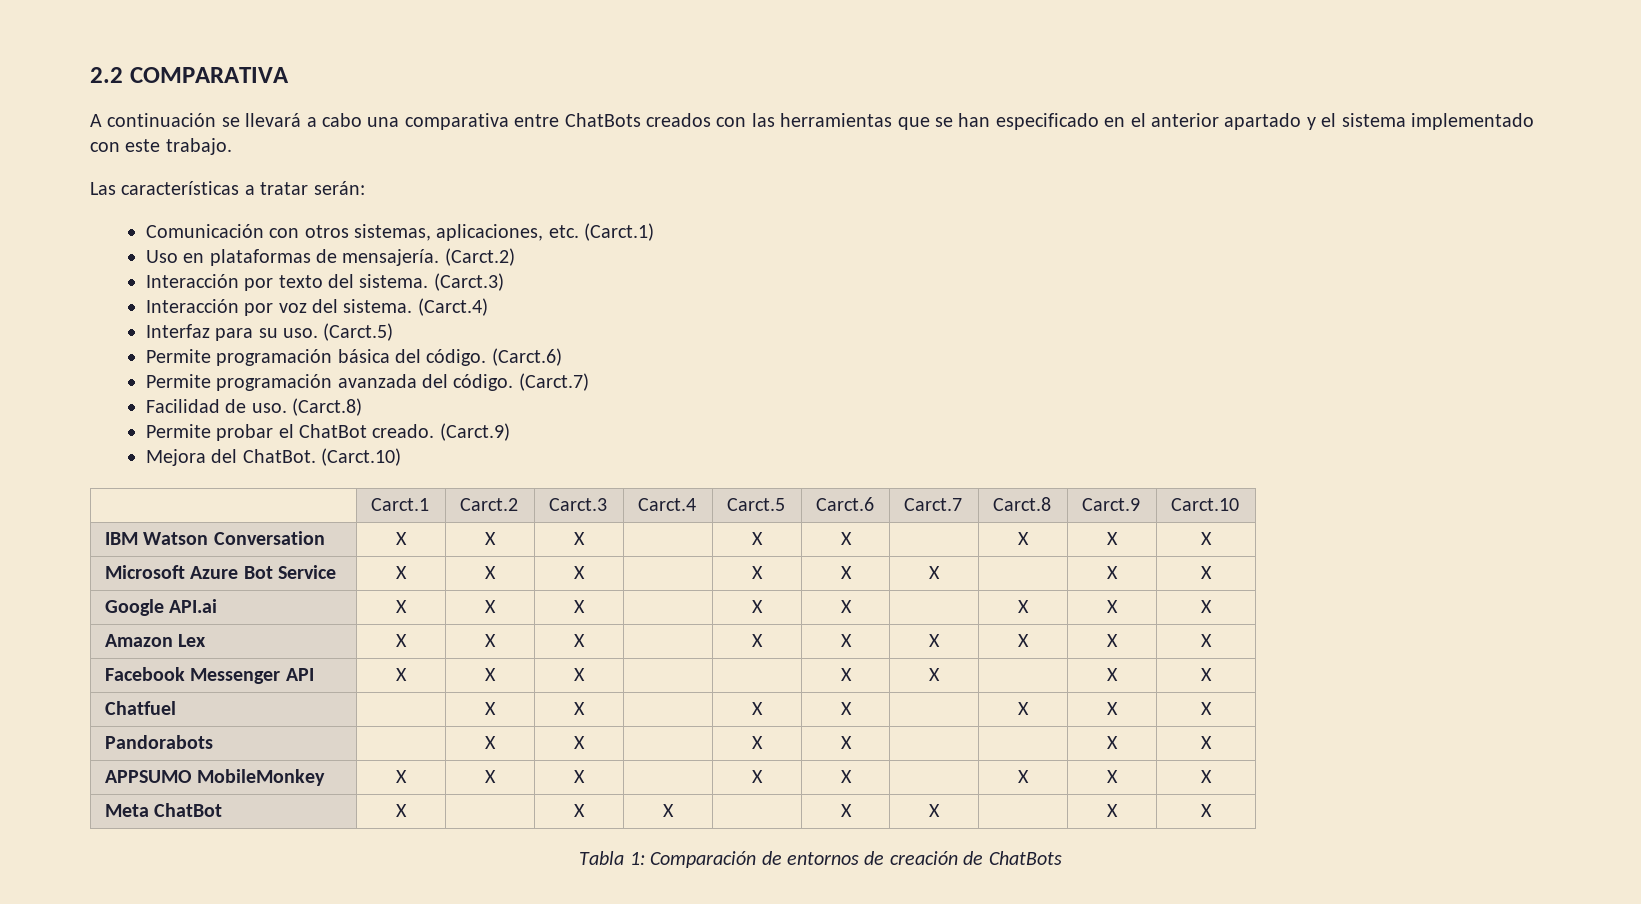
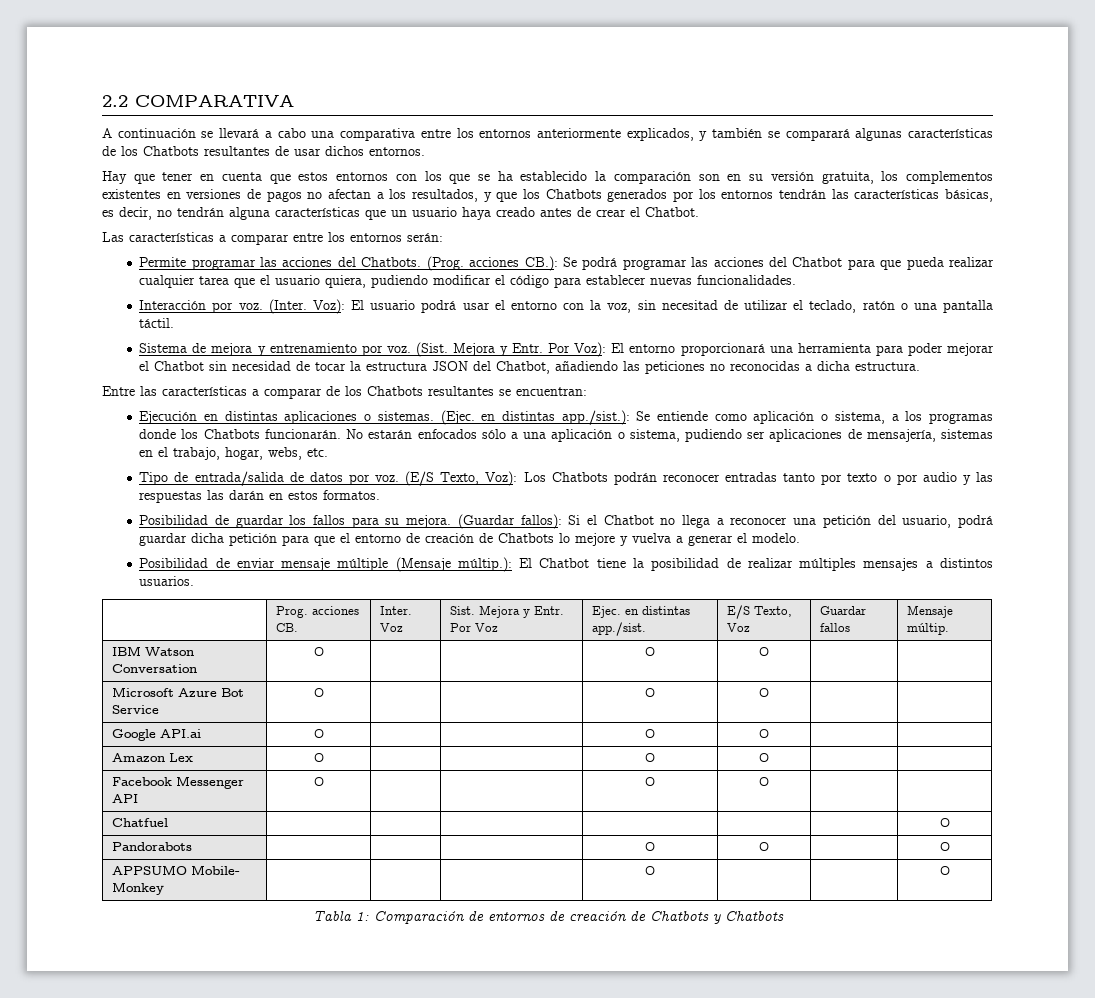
[564,113,1535,130] [90,138,232,155] [90,181,365,195] [145,223,655,241] [145,248,515,266] [145,273,504,291] [145,298,488,316] [145,323,394,341] [145,348,562,366] [145,373,589,391] [145,398,363,416] [145,423,510,441] [145,448,402,466] [370,498,429,511] [459,498,518,511] [548,498,607,511] [637,498,696,511] [726,498,785,511] [815,497,874,511] [903,498,962,511] [992,497,1051,511] [1081,498,1140,511] [1170,498,1239,511] [104,531,325,545] [396,532,407,545] [485,532,496,545] [574,532,585,545] [752,532,763,545] [840,532,852,545] [1018,532,1029,545] [1107,532,1118,545] [1201,532,1212,545] [104,565,337,579] [396,566,407,579] [485,566,496,579] [574,566,585,579] [752,566,763,579] [840,566,852,579] [929,566,940,579] [1107,566,1118,579] [1201,566,1212,579] [104,599,218,616] [396,600,407,613] [485,600,496,613] [574,600,585,613] [752,600,763,613] [840,600,852,613] [1018,600,1029,613] [1107,600,1118,613] [1201,600,1212,613] [104,634,207,647] [396,634,407,647] [485,634,496,647] [574,634,585,647] [752,634,763,647] [840,634,852,647] [929,634,940,647] [1018,634,1029,647] [1107,634,1118,647] [1201,634,1212,647] [104,667,314,684] [396,668,407,681] [485,668,496,681] [574,668,585,681] [840,668,852,681] [929,668,940,681] [1107,668,1118,681] [1201,668,1212,681] [104,701,176,715] [485,702,496,715] [574,702,585,715] [752,702,763,715] [840,702,852,715] [1018,702,1029,715] [1107,702,1118,715] [1201,702,1212,715] [104,735,213,749] [485,736,496,749] [574,736,585,749] [752,736,763,749] [840,736,852,749] [1107,736,1118,749] [1201,736,1212,749] [104,769,326,786] [396,770,407,783] [485,770,496,783] [574,770,585,783] [752,770,763,783] [840,770,852,783] [1018,770,1029,783] [1107,770,1118,783] [1201,770,1212,783] [104,803,223,817] [396,804,407,817] [574,804,585,817] [663,804,674,817] [840,804,852,817] [929,804,940,817] [1107,804,1118,817] [1201,804,1212,817] ChatBots creados con las herramientas que se han especificado en el anterior apartado y el sistema implementado con este trabajo. // Las características a tratar serán: // Comunicación con otros sistemas, aplicaciones, etc. (Carct.1) // Uso en plataformas de mensajería. (Carct.2) // Interacción por texto del sistema. (Carct.3) // Interacción por voz del sistema. (Carct.4) // Interfaz para su uso. (Carct.5) // Permite programación básica del código. (Carct.6) // Permite programación avanzada del código. (Carct.7) // Facilidad de uso. (Carct.8) // Permite probar el ChatBot creado. (Carct.9) // Mejora del ChatBot. (Carct.10) // | Carct.1 | Carct.2 | Carct.3 | Carct.4 | Carct.5 | Carct.6 | Carct.7 | Carct.8 | Carct.9 | Carct.10 // IBM Watson Conversation | X | X | X | | X | X | | X | X | X // Microsoft Azure Bot Service | X | X | X | | X | X | X | | X | X // Google API.ai | X | X | X | | X | X | | X | X | X // Amazon Lex | X | X | X | | X | X | X | X | X | X // Facebook Messenger API | X | X | X | | | X | X | | X | X // Chatfuel | | X | X | | X | X | | X | X | X // Pandorabots | | X | X | | X | X | | | X | X // APPSUMO MobileMonkey | X | X | X | | X | X | | X | X | X // Meta ChatBot | X | | X | X | | X | X | | X | X -> [456,128,993,141] [102,146,425,156] [102,171,994,184] [102,189,993,202] [102,207,699,220] [102,232,443,245] [139,256,994,271] [139,275,797,288] [139,299,993,314] [139,318,175,328] [139,342,994,357] [139,360,921,374] [102,386,587,399] [139,410,993,425] [139,429,993,442] [139,447,329,460] [139,471,993,486] [139,490,381,503] [139,514,994,529] [139,533,801,546] [139,557,994,572] [139,576,195,586] [276,606,360,618] [276,623,299,632] [380,606,413,615] [380,623,404,632] [450,605,565,618] [450,623,499,632] [592,606,691,618] [592,622,647,636] [727,605,793,619] [727,623,751,632] [820,606,867,615] [820,623,851,632] [907,605,954,618] [907,623,950,635] [112,646,195,656] [112,664,198,673] [313,647,324,656] [645,647,655,656] [759,647,769,656] [112,687,245,697] [112,705,160,714] [313,688,324,697] [645,688,655,697] [759,688,769,697] [112,729,202,741] [313,729,324,738] [645,729,655,738] [759,729,769,738] [112,753,194,762] [313,753,324,762] [645,753,655,762] [759,753,769,762] [112,776,245,789] [112,794,139,803] [313,777,324,786] [645,777,655,786] [759,777,769,786] [112,818,169,827] [939,818,950,827] [112,842,193,851] [645,842,655,851] [759,842,769,851] [939,842,950,851] [112,865,241,875] [112,882,165,895] [645,866,655,875] [939,866,950,875] los entornos anteriormente explicados, y también se comparará algunas características de los Chatbots resultantes de usar dichos entornos. // Hay que tener en cuenta que estos entornos con los que se ha establecido la comparación son en su versión gratuita, los complementos existentes en versiones de pagos no afectan a los resultados, y que los Chatbots generados por los entornos tendrán las características básicas, es decir, no tendrán alguna características que un usuario haya creado antes de crear el Chatbot. // Las características a comparar entre los entornos serán: // Permite programar las acciones del Chatbots. (Prog. acciones CB.): Se podrá programar las acciones del Chatbot para que pueda realizar cualquier tarea que el usuario quiera, pudiendo modificar el código para establecer nuevas funcionalidades. // Interacción por voz. (Inter. Voz): El usuario podrá usar el entorno con la voz, sin necesitad de utilizar el teclado, ratón o una pantalla táctil. // Sistema de mejora y entrenamiento por voz. (Sist. Mejora y Entr. Por Voz): El entorno proporcionará una herramienta para poder mejorar el Chatbot sin necesidad de tocar la estructura JSON del Chatbot, añadiendo las peticiones no reconocidas a dicha estructura. // Entre las características a comparar de los Chatbots resultantes se encuentran: // Ejecución en distintas aplicaciones o sistemas. (Ejec. en distintas app./sist.): Se entiende como aplicación o sistema, a los programas donde los Chatbots funcionarán. No estarán enfocados sólo a una aplicación o sistema, pudiendo ser aplicaciones de mensajería, sistemas en el trabajo, hogar, webs, etc. // Tipo de entrada/salida de datos por voz. (E/S Texto, Voz): Los Chatbots podrán reconocer entradas tanto por texto o por audio y las respuestas las darán en estos formatos. // Posibilidad de guardar los fallos para su mejora. (Guardar fallos): Si el Chatbot no llega a reconocer una petición del usuario, podrá guardar dicha petición para que el entorno de creación de Chatbots lo mejore y vuelva a generar el modelo. // Posibilidad de enviar mensaje múltiple (Mensaje múltip.): El Chatbot tiene la posibilidad de realizar múltiples mensajes a distintos usuarios. // | Prog. acciones CB. | Inter. Voz | Sist. Mejora y Entr. Por Voz | Ejec. en distintas app./sist. | E/S Texto, Voz | Guardar fallos | Mensaje múltip. // IBM Watson Conversation | O | | | O | O | | // Microsoft Azure Bot Service | O | | | O | O | | // Google API.ai | O | | | O | O | | // Amazon Lex | O | | | O | O | | // Facebook Messenger API | O | | | O | O | | // Chatfuel | | | | | | | O // Pandorabots | | | | O | O | | O // APPSUMO Mobile- Monkey | | | | O | | | O
[988,851,1062,865] ChatBots -> [649,911,784,924] Chatbots y Chatbots

